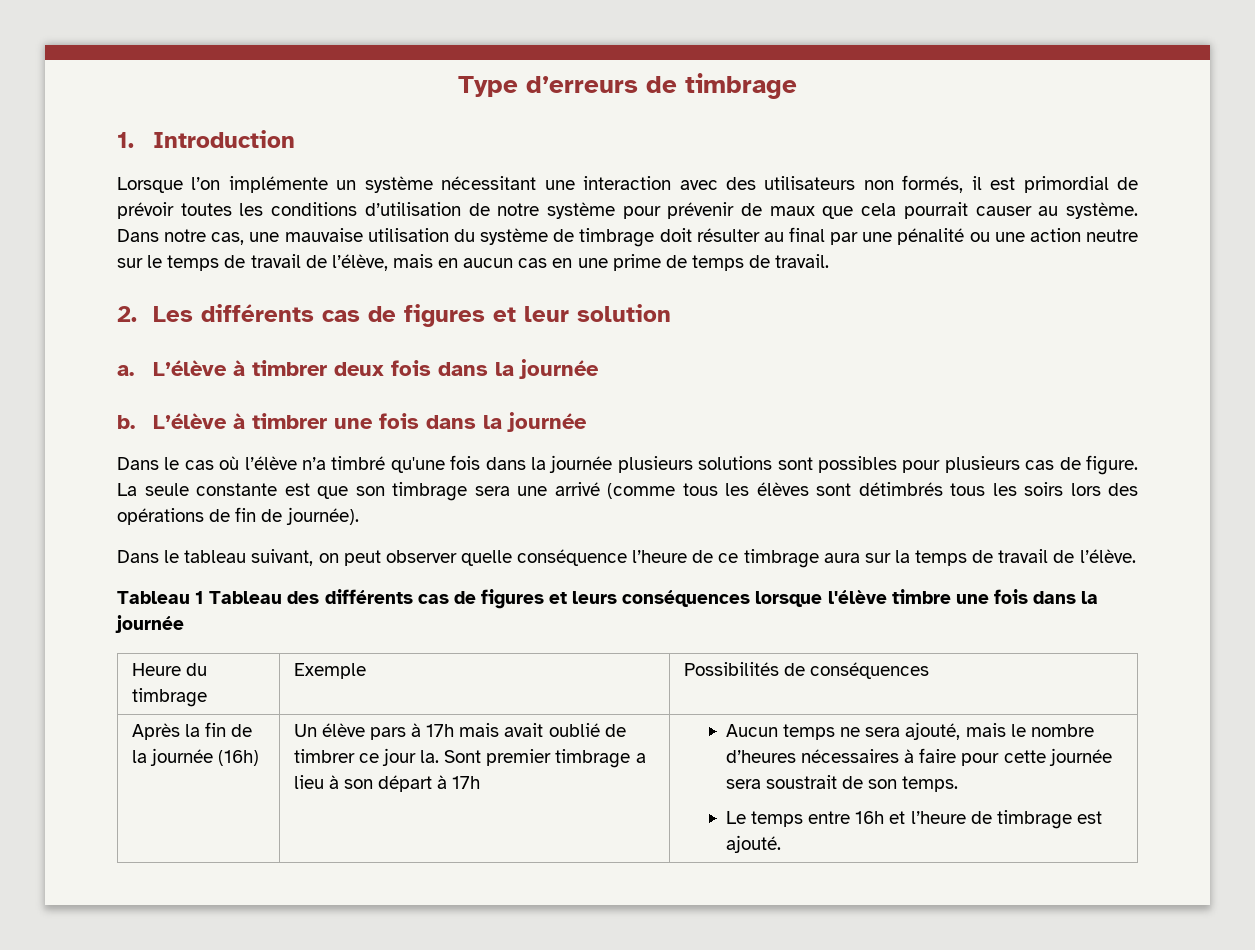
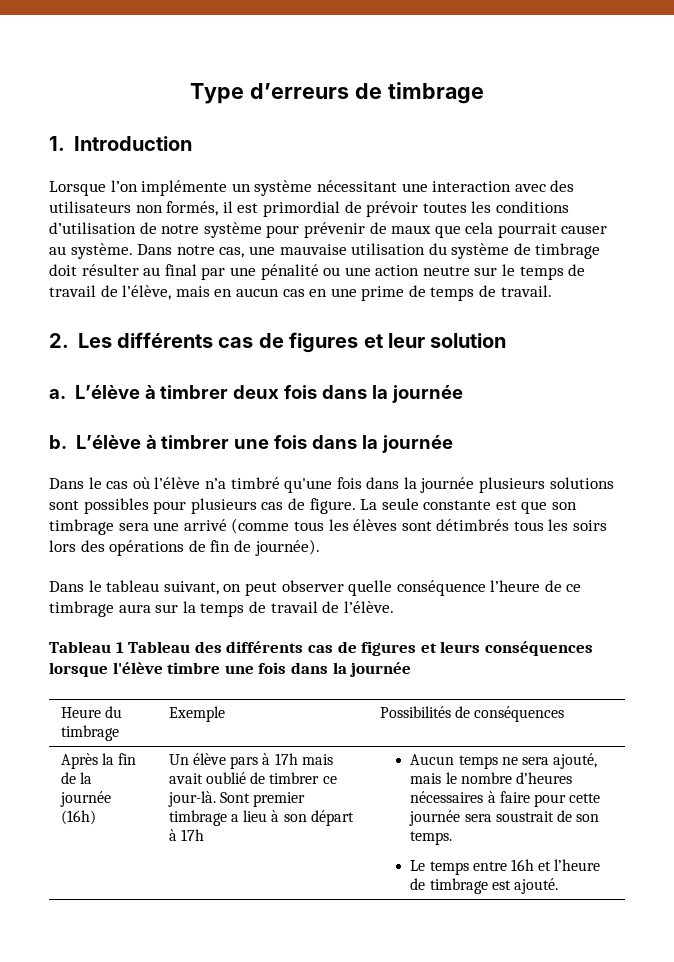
[381,748,439,766] jour la. -> [167,791,216,807] jour-là.

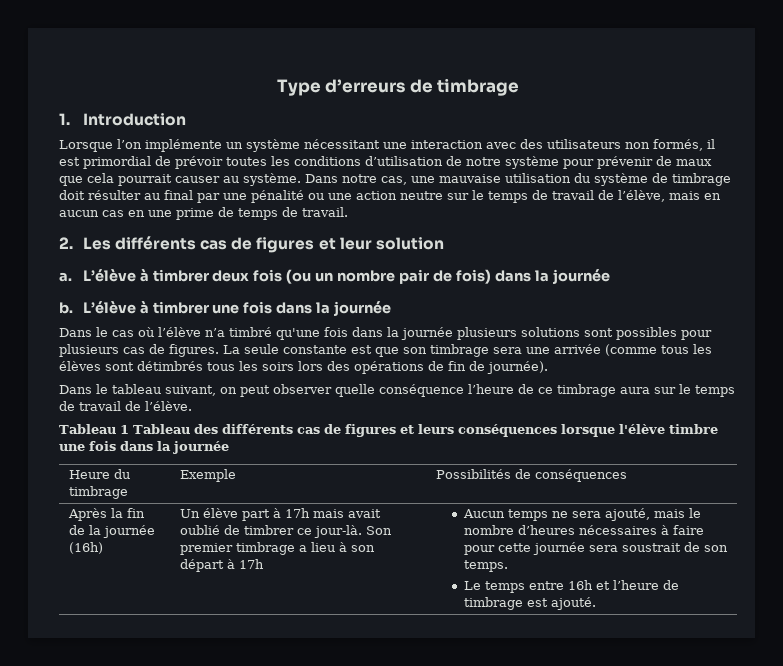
(318, 392) none -> [286,269,491,284] (ou un nombre pair de fois)
[309,498,356,514] figure. -> [169,344,219,357] figures.
[183,519,227,531] arrivé -> [554,344,601,354] arrivée
[182,601,196,613] la -> [679,384,691,394] le
[230,756,259,769] pars -> [241,509,270,521] part
[220,792,251,803] Sont -> [365,526,392,535] Son

